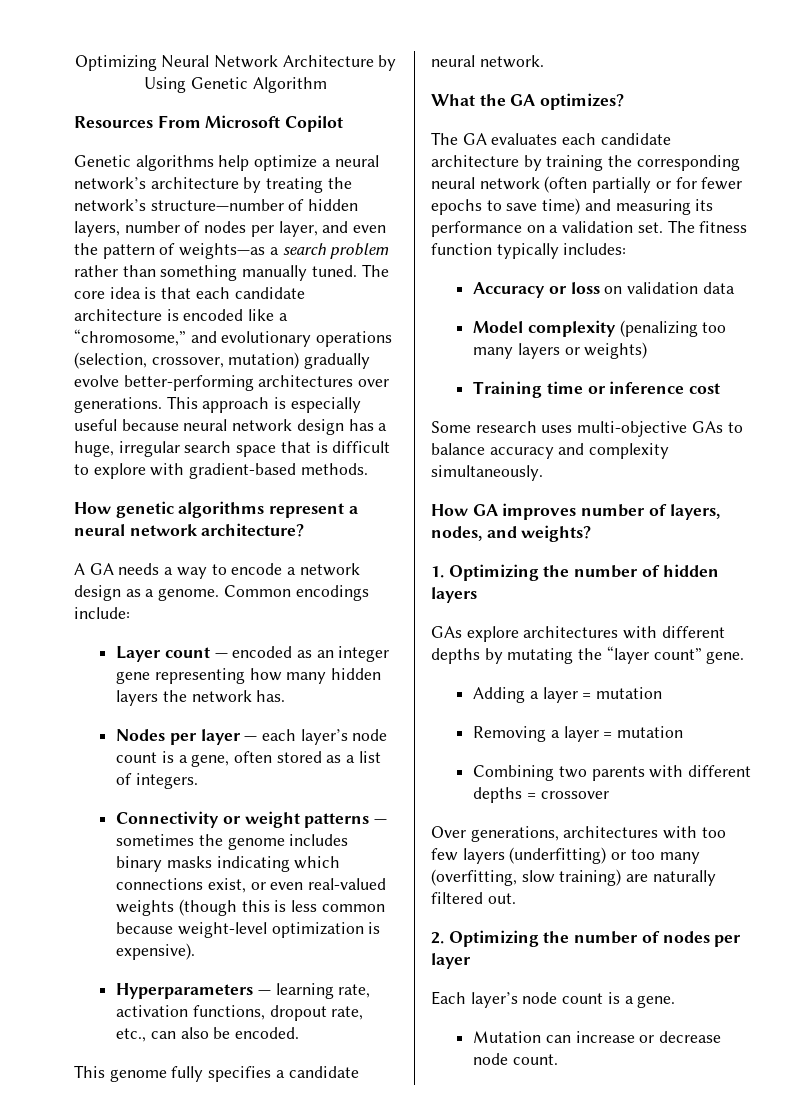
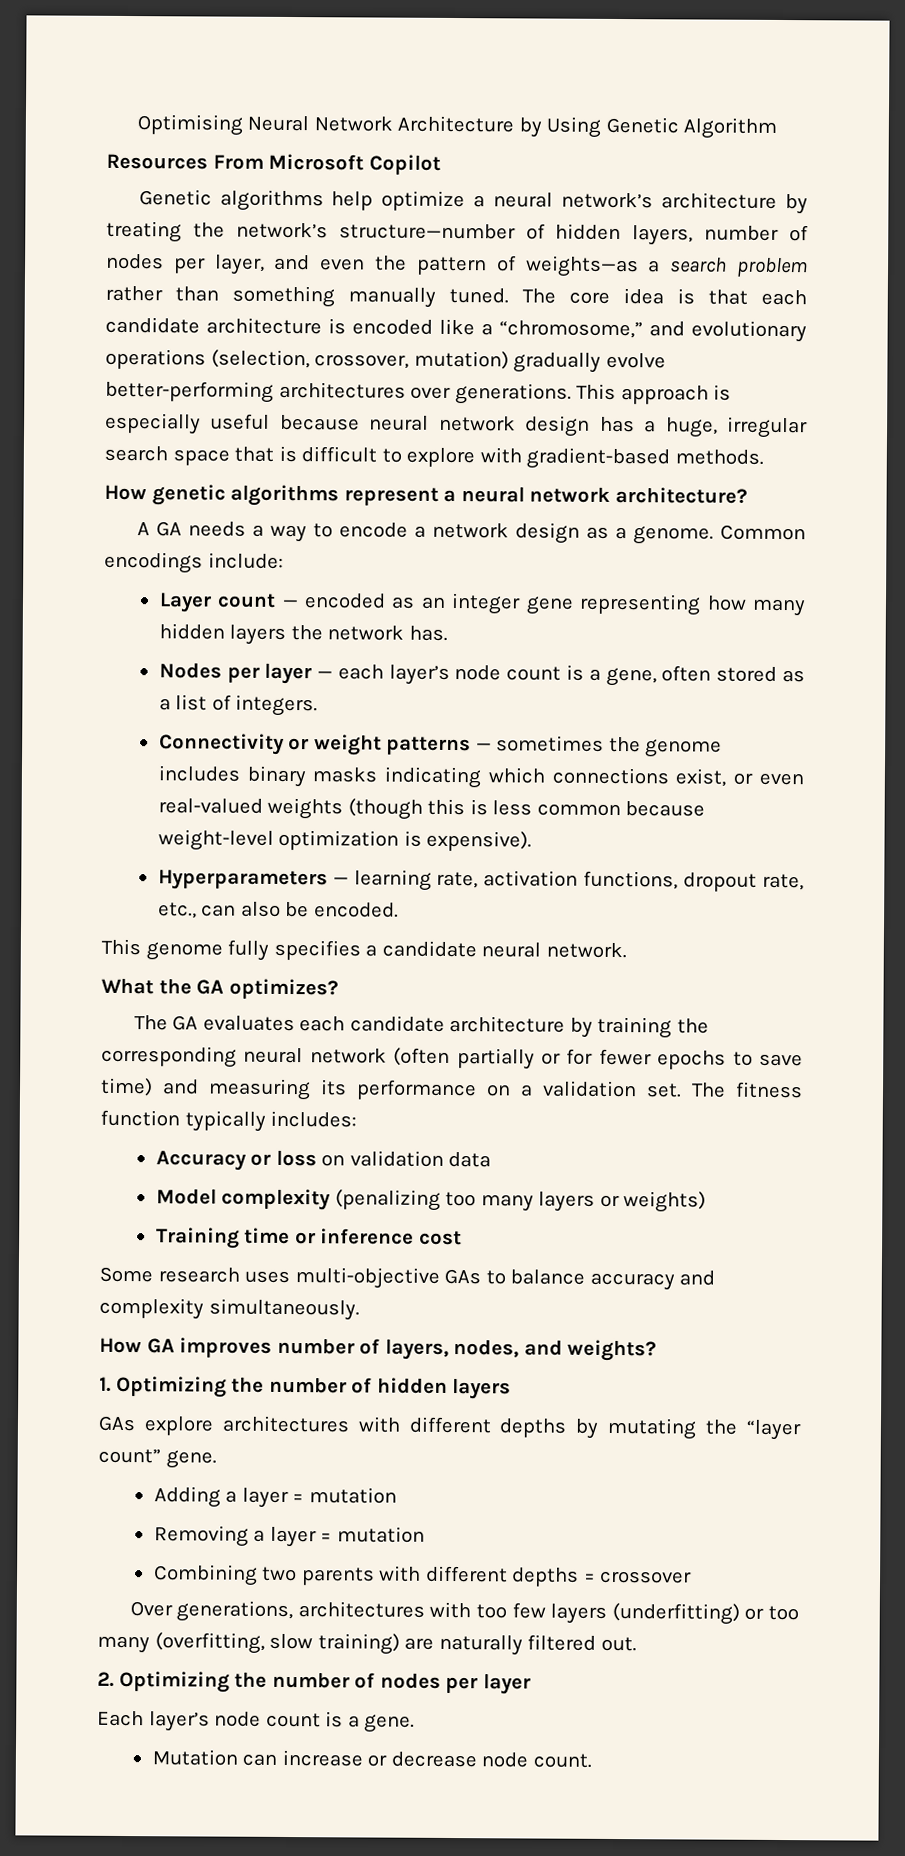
[74,55,157,71] Optimizing -> [136,114,243,136] Optimising

